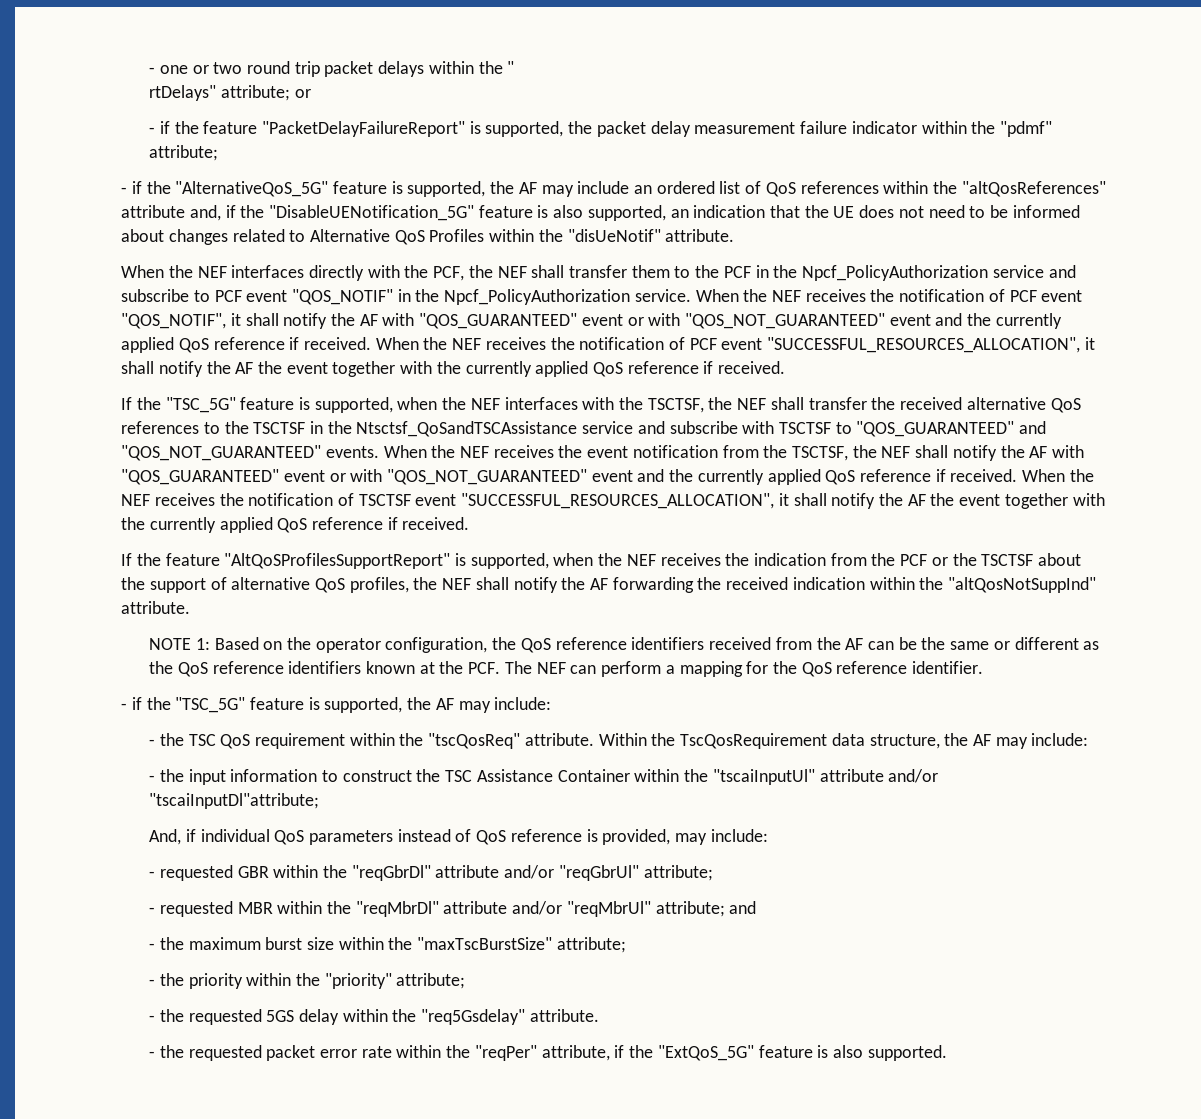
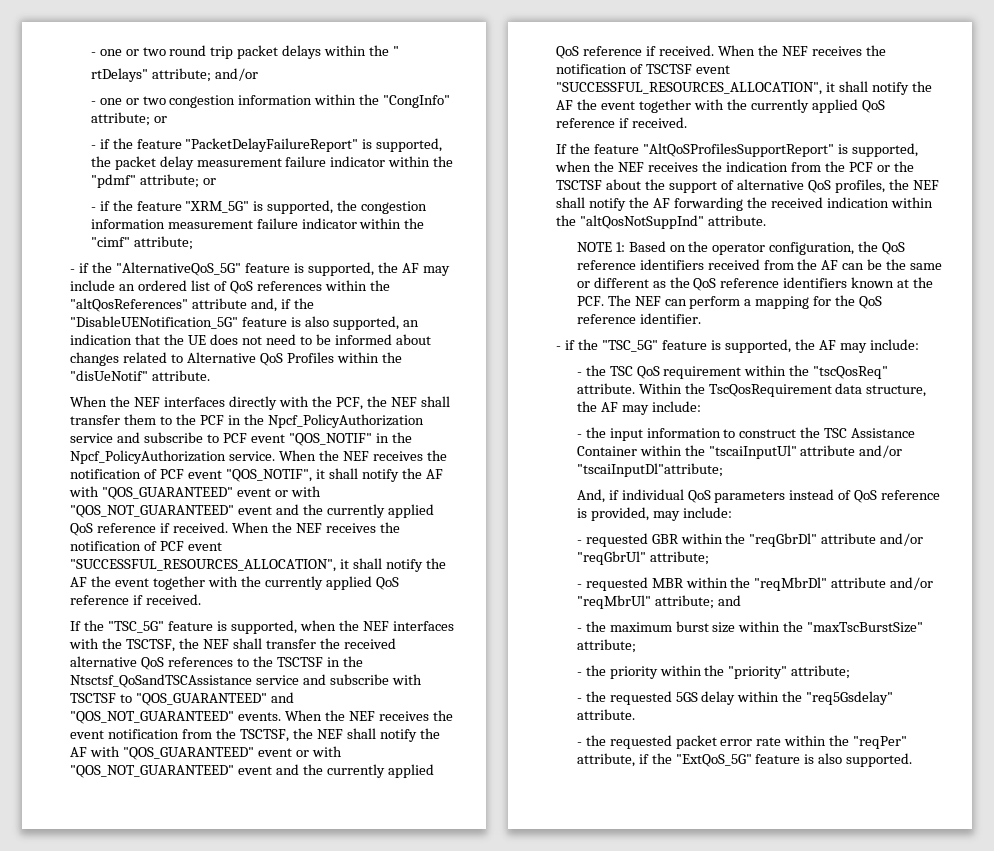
(290, 93) none -> [214,68,258,81] [90,94,451,108] [90,112,150,126] and/or // - one or two congestion information within the "CongInfo" attribute;
(219, 153) none -> [202,178,216,185] [90,200,428,214] [90,218,425,229] [90,236,193,250] or // - if the feature "XRM_5G" is supported, the congestion information measurement failure indicator within the "cimf" attribute;

